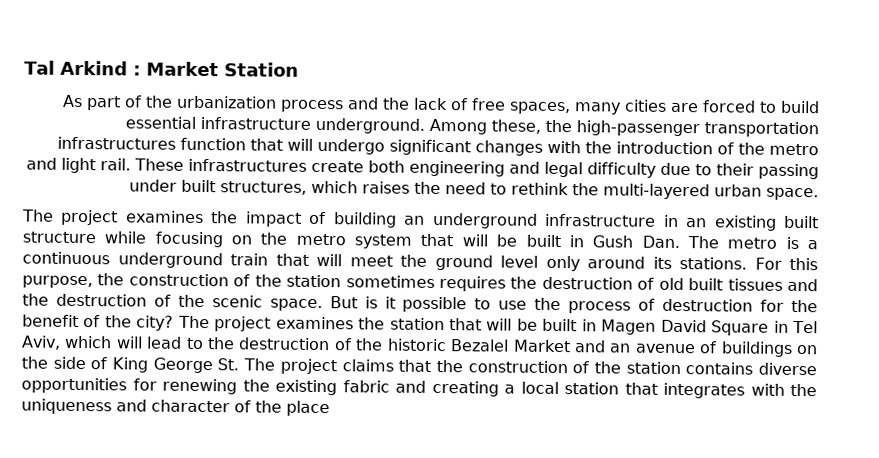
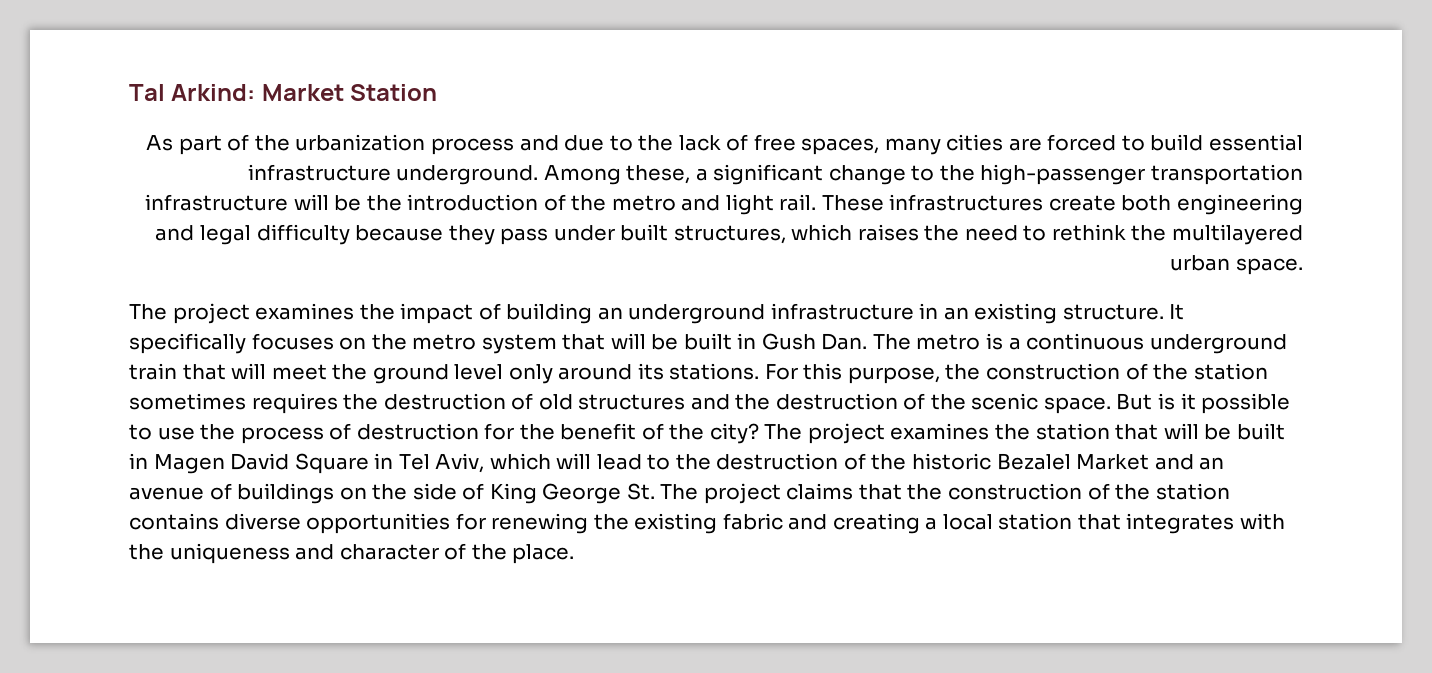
[59,60,141,76] Arkind : -> [171,84,256,101] Arkind:
(379, 103) none -> [564,135,633,151] due to
[545,119,819,138] [57,136,581,156] the high-passenger transportation infrastructures function that will undergo significant changes with -> [695,164,1303,185] [144,194,362,211] a significant change to the high-passenger transportation infrastructure will be
[660,162,819,180] due to their passing -> [355,225,549,245] because they pass
[603,183,710,200] multi-layered -> [1172,224,1303,245] multilayered
[783,215,819,229] [22,231,223,248] built structure while focusing -> [1062,304,1185,320] [129,333,334,354] structure. It specifically focuses
[688,278,783,291] built tissues -> [578,394,686,410] structures
[286,400,330,417] place -> [512,544,575,564] place.

